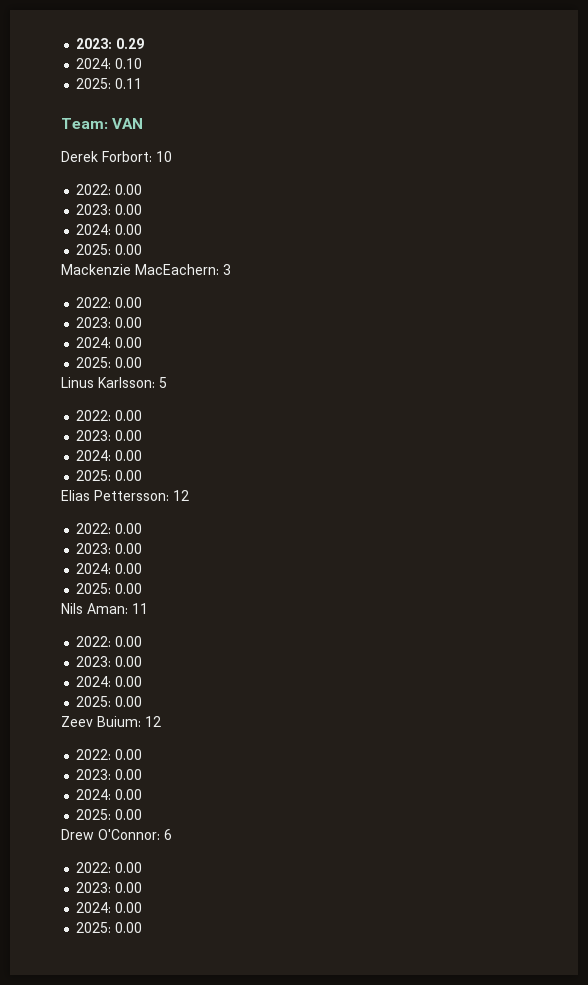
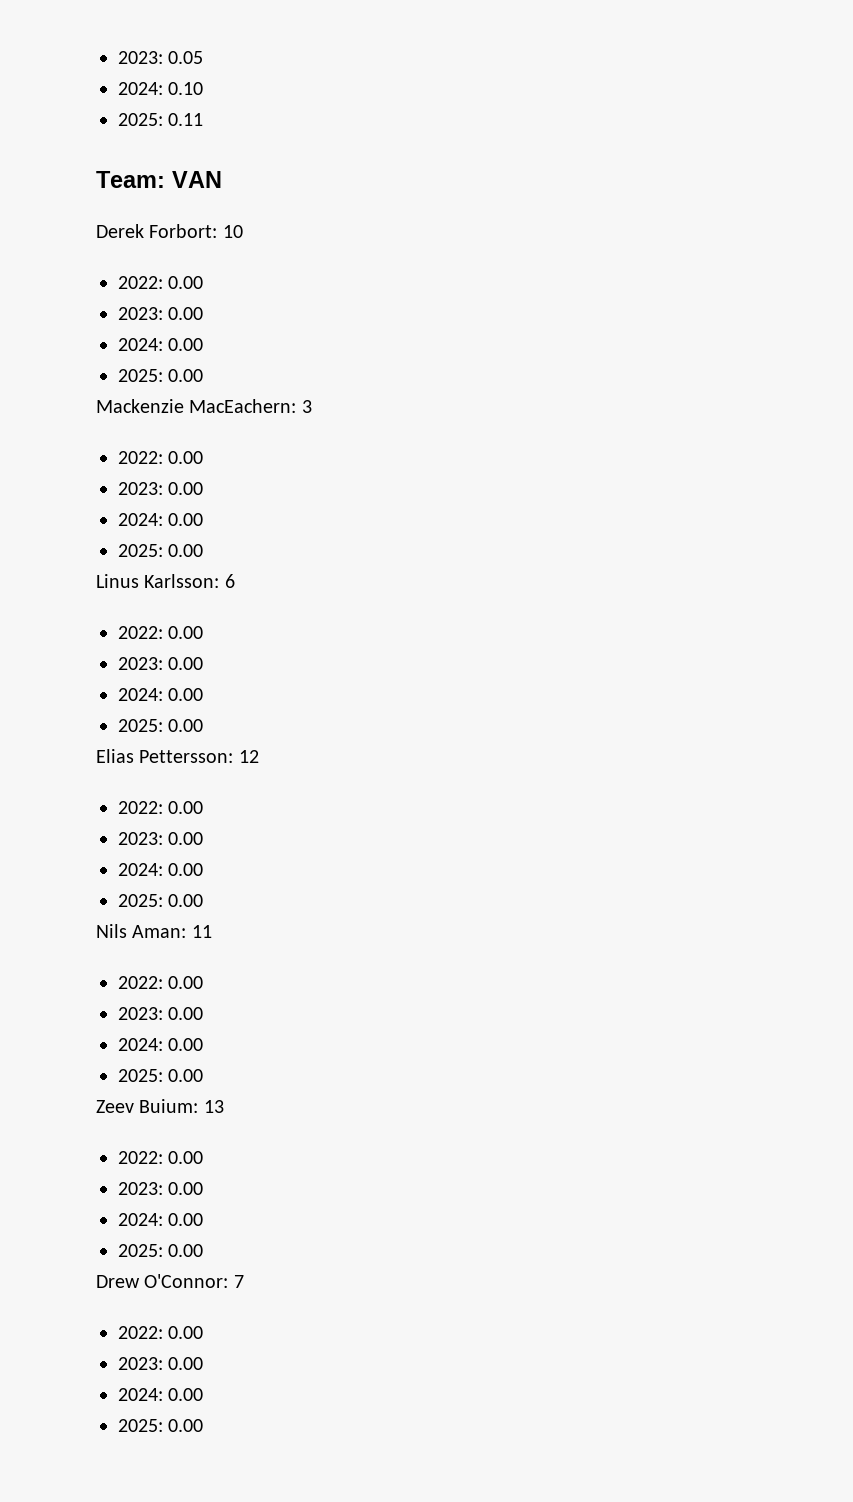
[76,38,145,49] 2023: 0.29 -> [118,51,204,64] 2023: 0.05
[159,377,167,388] 5 -> [224,574,235,588] 6
[145,716,161,727] 12 -> [203,1100,224,1113] 13
[164,829,172,840] 6 -> [233,1275,244,1288] 7

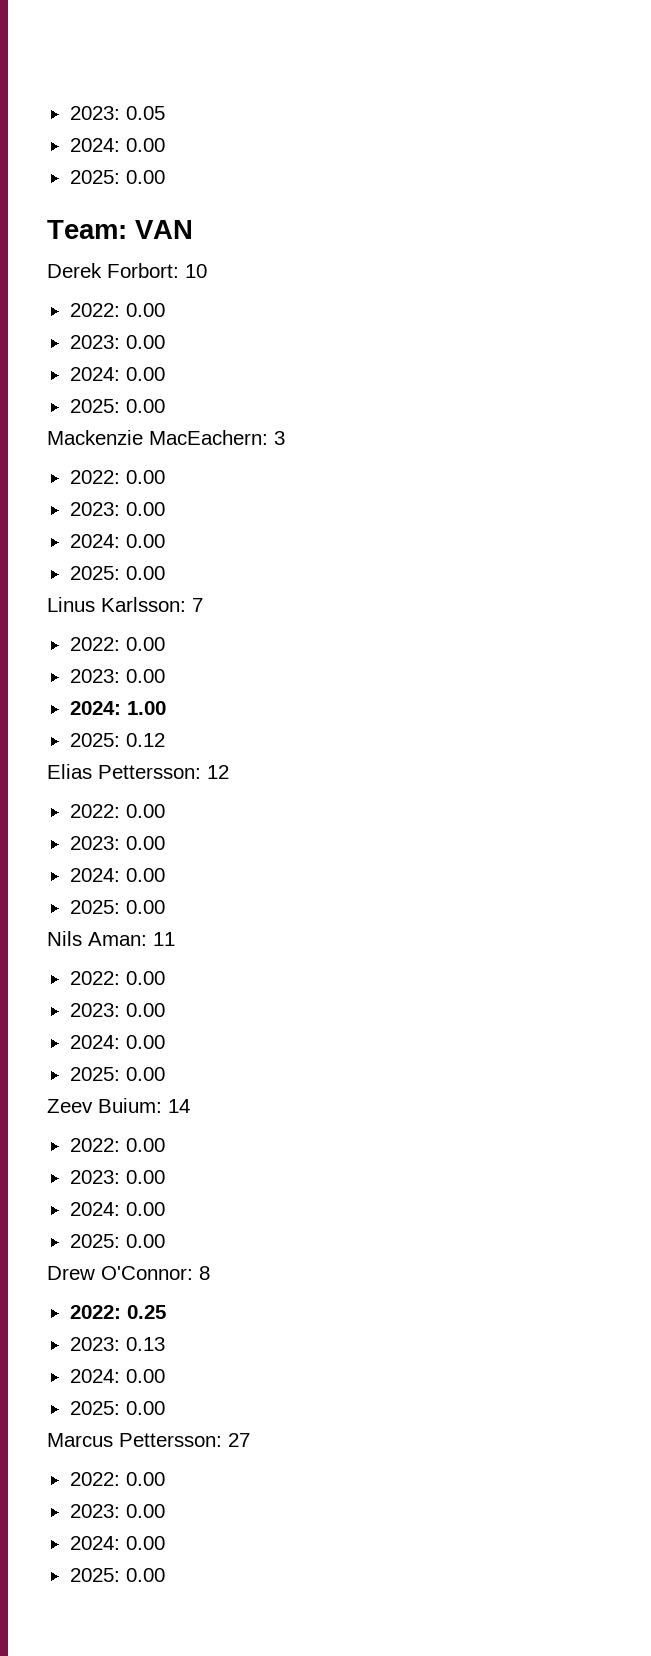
[168,82,204,95] [118,113,204,126] 0.10 // 2025: 0.11 -> [125,138,165,152] [69,170,165,184] 0.00 // 2025: 0.00
[224,574,235,588] [118,626,204,639] [118,657,204,670] [118,688,204,701] [118,719,204,732] 6 // 2022: 0.00 // 2023: 0.00 // 2024: 0.00 // 2025: 0.00 -> [192,598,203,612] [69,637,165,651] [69,669,165,683] [69,701,166,715] [69,733,165,747] 7 // 2022: 0.00 // 2023: 0.00 // 2024: 1.00 // 2025: 0.12
[203,1100,224,1113] 13 -> [168,1099,190,1113] 14
[233,1275,244,1288] 7 -> [199,1266,210,1280] [69,1305,166,1319] [69,1337,165,1351] [69,1369,165,1383] [69,1401,165,1415] [47,1433,250,1447] 8 // 2022: 0.25 // 2023: 0.13 // 2024: 0.00 // 2025: 0.00 // Marcus Pettersson: 27

